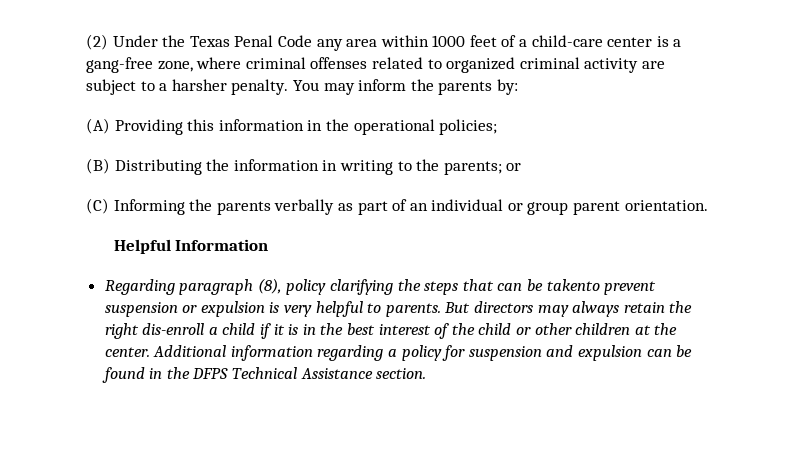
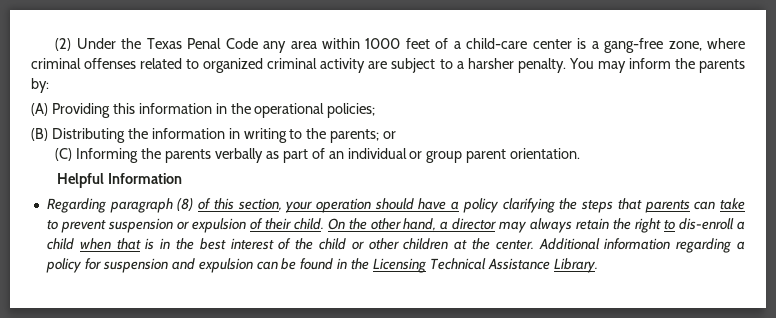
[257,278,282,294] (8), -> [177,198,460,213] (8) of this section, your operation should have a
[497,279,657,295] [104,301,534,317] can be takento prevent suspension or expulsion is very helpful to parents. But directors -> [644,198,746,213] [46,218,497,233] parents can take to prevent suspension or expulsion of their child. On the other hand, a director
(139, 331) none -> [664,220,676,230] to
[260,323,285,339] if it -> [79,238,141,250] when that
[192,368,229,379] DFPS -> [373,258,427,273] Licensing
[376,368,427,379] section. -> [553,258,598,273] Library.

